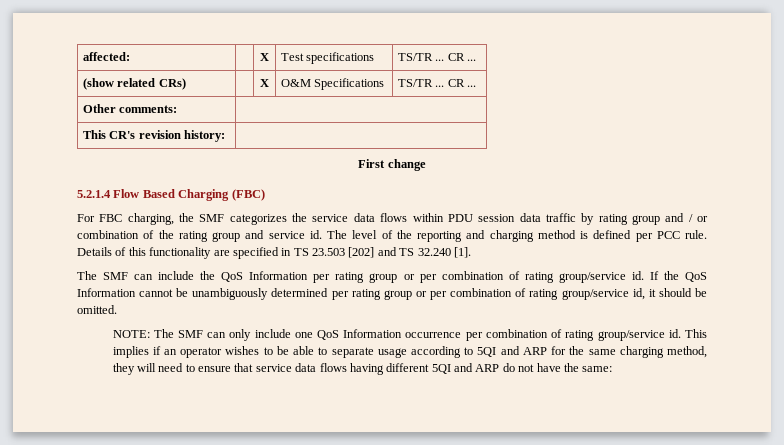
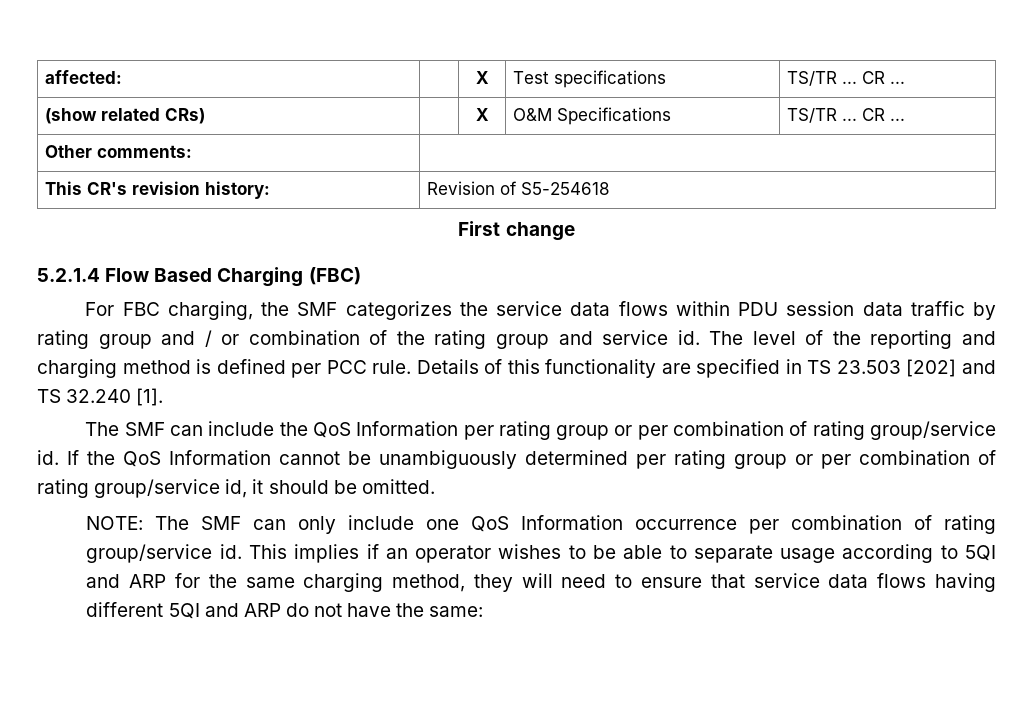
(226, 136) none -> [426,181,610,195] Revision of S5-254618

